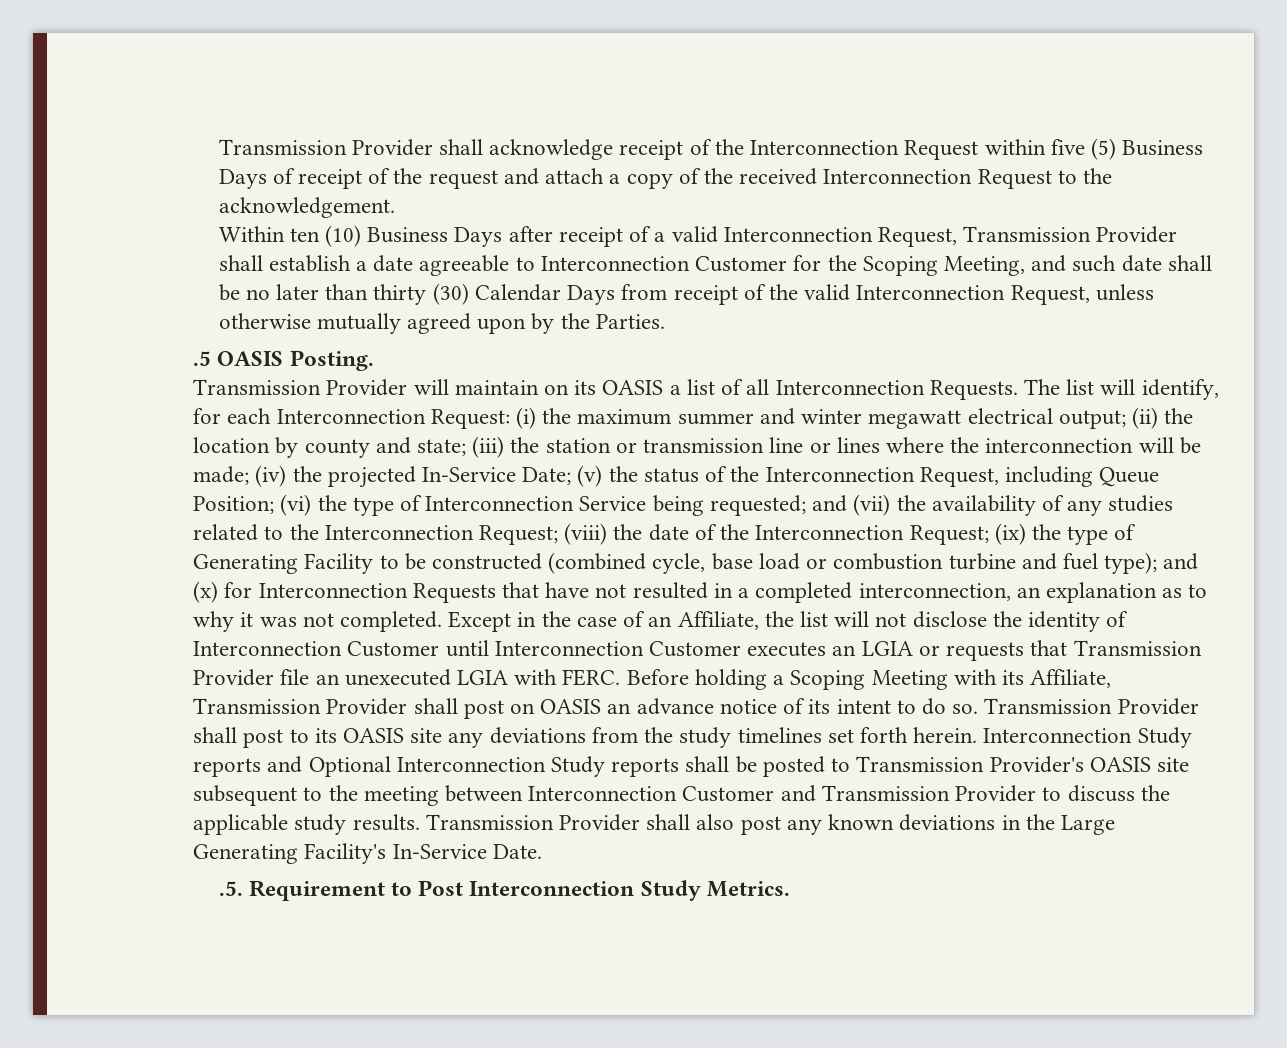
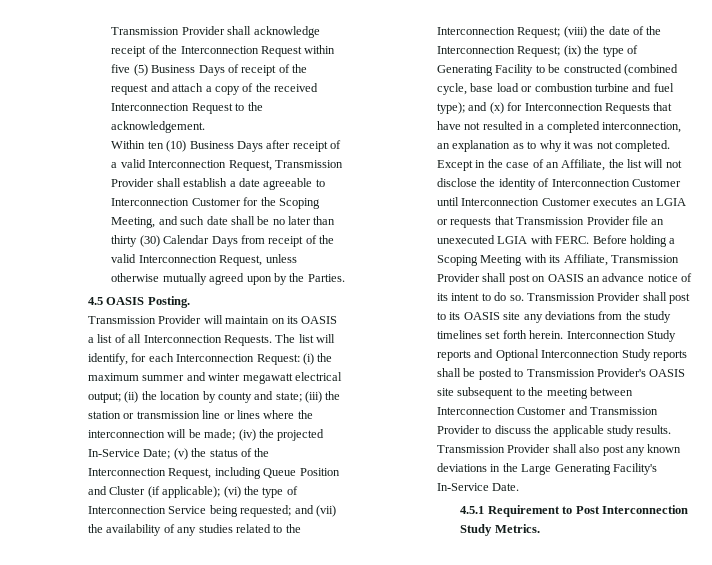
[193,351,212,366] .5 -> [88,297,104,305] 4.5
[193,496,275,514] Position; -> [299,468,340,476] [88,486,221,498] Position and Cluster (if applicable);
[218,881,243,896] .5. -> [460,506,485,514] 4.5.1

